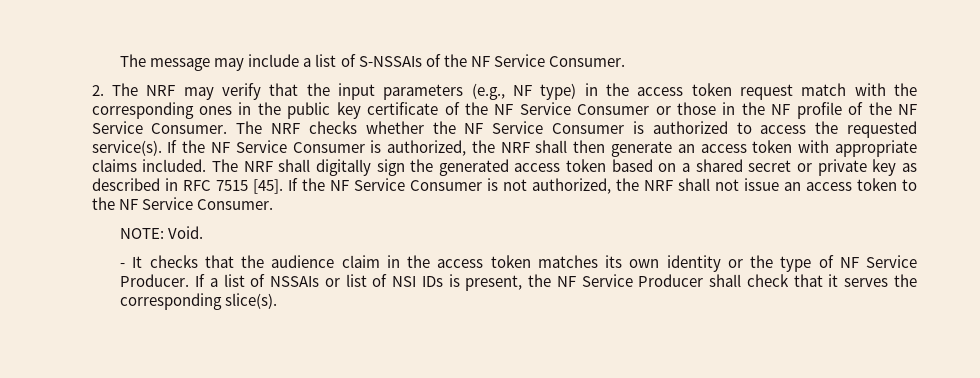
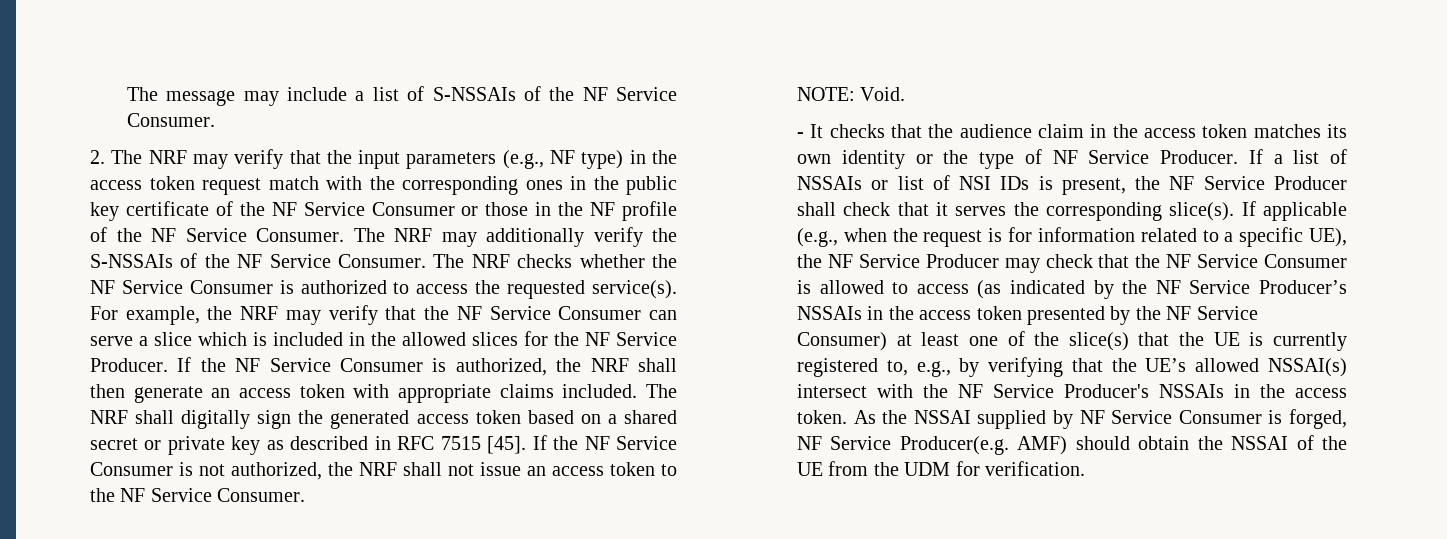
(301, 128) none -> [441,227,677,247] [90,253,510,268] may additionally verify the S-NSSAIs of the NF Service Consumer. The NRF
(162, 148) none -> [90,305,678,325] [90,331,677,346] [90,358,169,372] For example, the NRF may verify that the NF Service Consumer can serve a slice which is included in the allowed slices for the NF Service Producer.
(278, 301) none -> [1241,201,1347,221] [797,227,1347,247] [797,254,1347,273] [797,280,1347,299] [797,306,1258,325] [797,331,1347,351] [797,357,1347,377] [797,384,1347,398] [797,409,1347,429] [797,435,1347,455] [797,461,1086,476] If applicable (e.g., when the request is for information related to a specific UE), the NF Service Producer may check that the NF Service Consumer is allowed to access (as indicated by the NF Service Producer’s NSSAIs in the access token presented by the NF Service Consumer) at least one of the slice(s) that the UE is currently registered to, e.g., by verifying that the UE’s allowed NSSAI(s) intersect with the NF Service Producer's NSSAIs in the access token. As the NSSAI supplied by NF Service Consumer is forged, NF Service Producer(e.g. AMF) should obtain the NSSAI of the UE from the UDM for verification.

